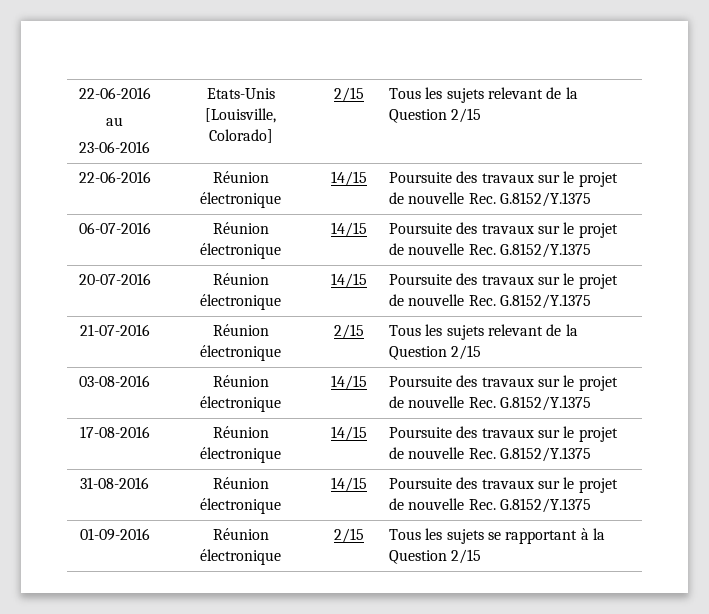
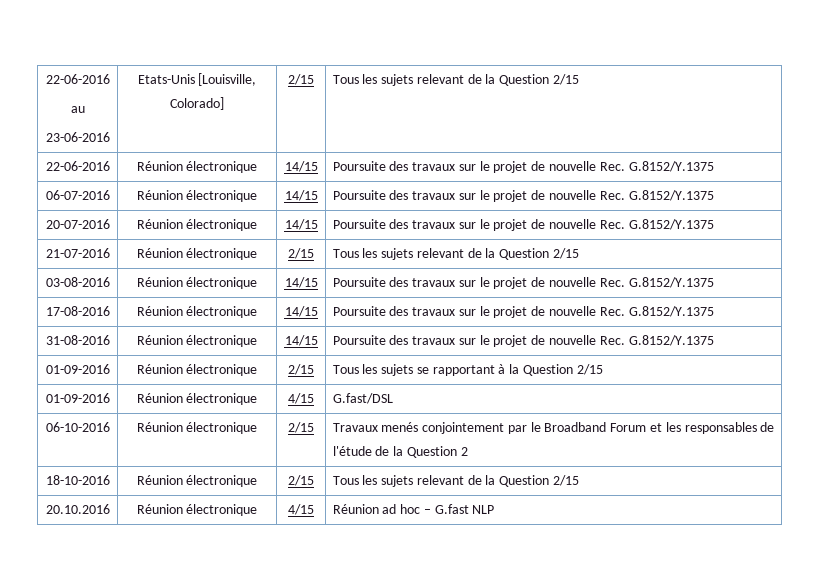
(482, 556) none -> [45,393,110,403] [136,393,258,405] [288,393,314,404] [332,393,393,404] [45,422,110,432] [136,422,258,434] [288,422,314,433] [332,422,775,434] [332,446,468,458] [45,475,110,485] [136,475,258,487] [288,475,314,486] [332,475,580,487] [45,504,110,514] [136,504,258,516] [288,504,314,515] [332,504,495,514] // 01-09-2016 | Réunion électronique | 4/15 | G.fast/DSL // 06-10-2016 | Réunion électronique | 2/15 | Travaux menés conjointement par le Broadband Forum et les responsables de l'étude de la Question 2 // 18-10-2016 | Réunion électronique | 2/15 | Tous les sujets relevant de la Question 2/15 // 20.10.2016 | Réunion électronique | 4/15 | Réunion ad hoc – G.fast NLP

